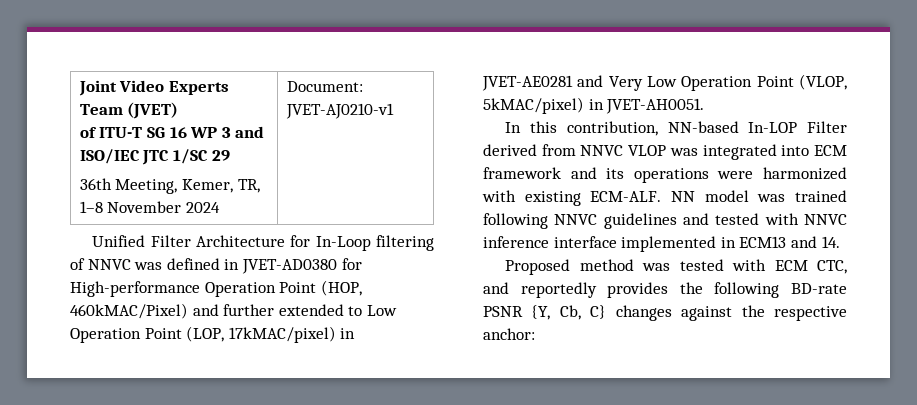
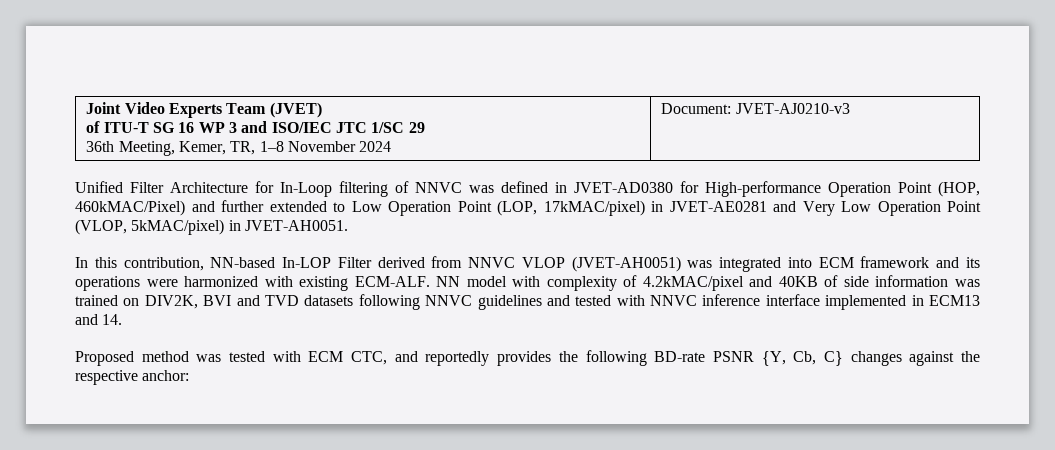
[285,103,394,119] JVET-AJ0210-v1 -> [735,103,850,114] JVET-AJ0210-v3
(667, 150) none -> [571,256,681,272] (JVET-AH0051)
[757,190,847,202] was trained -> [512,275,980,291] [75,295,354,309] with complexity of 4.2kMAC/pixel and 40KB of side information was trained on DIV2K, BVI and TVD datasets

